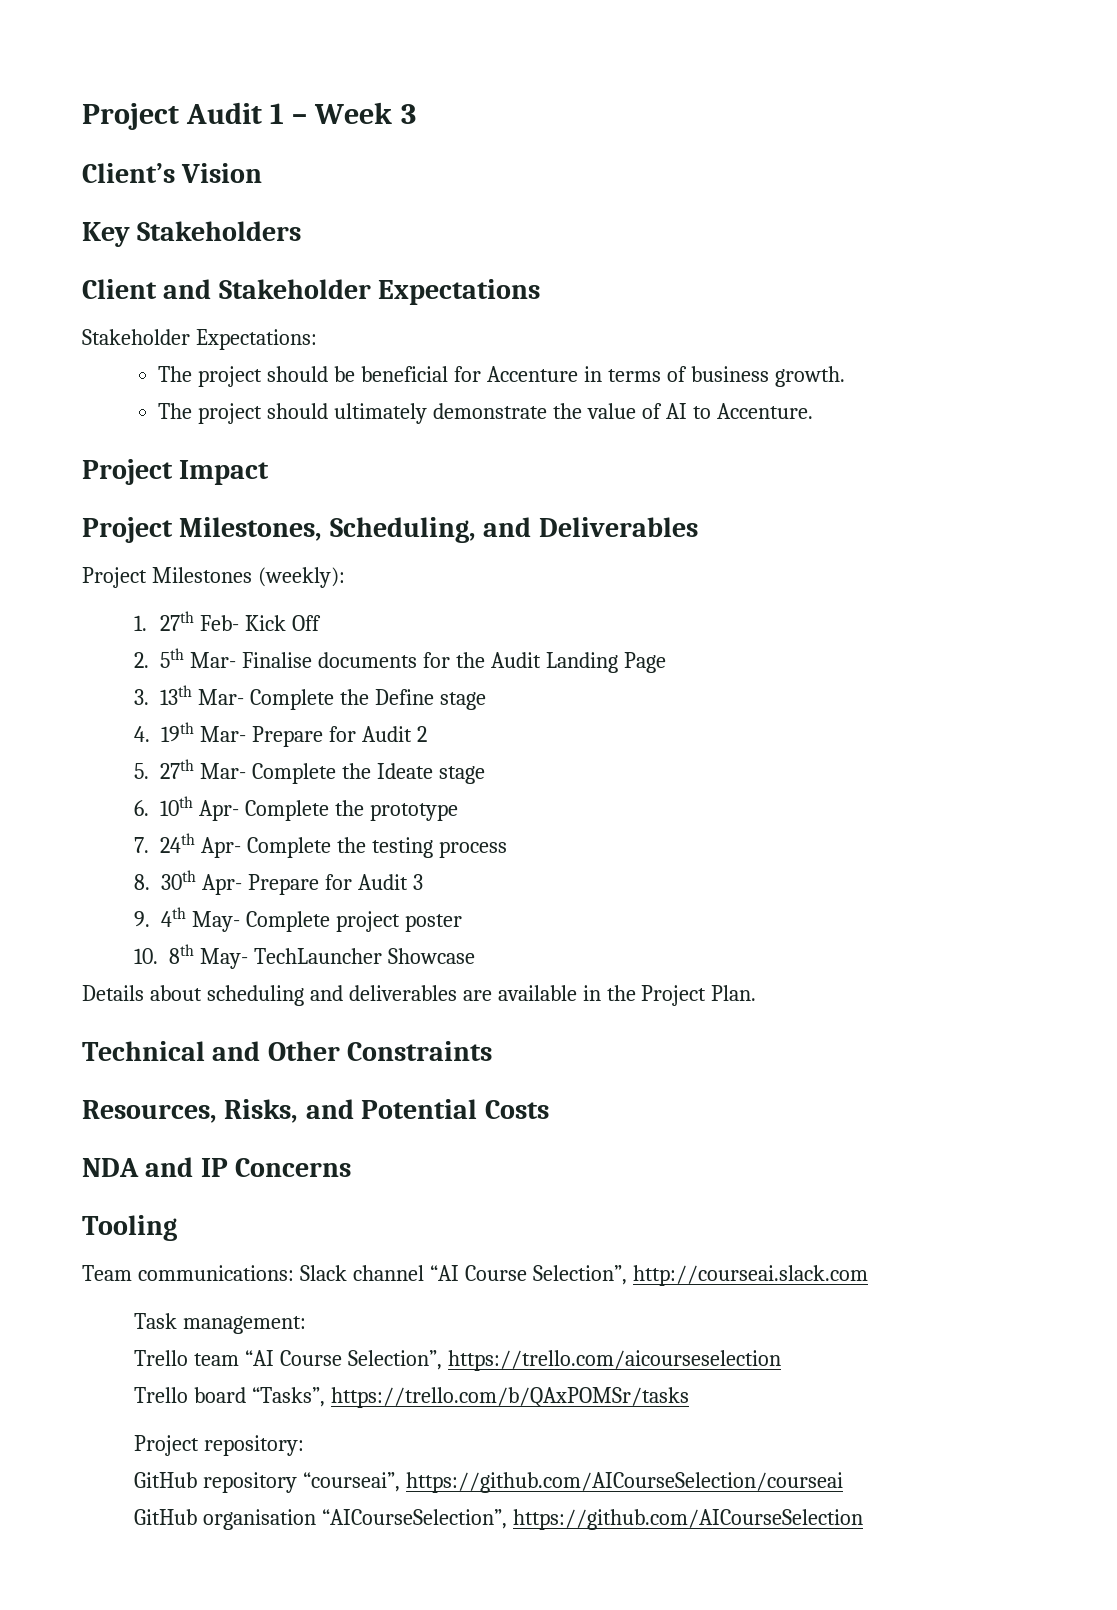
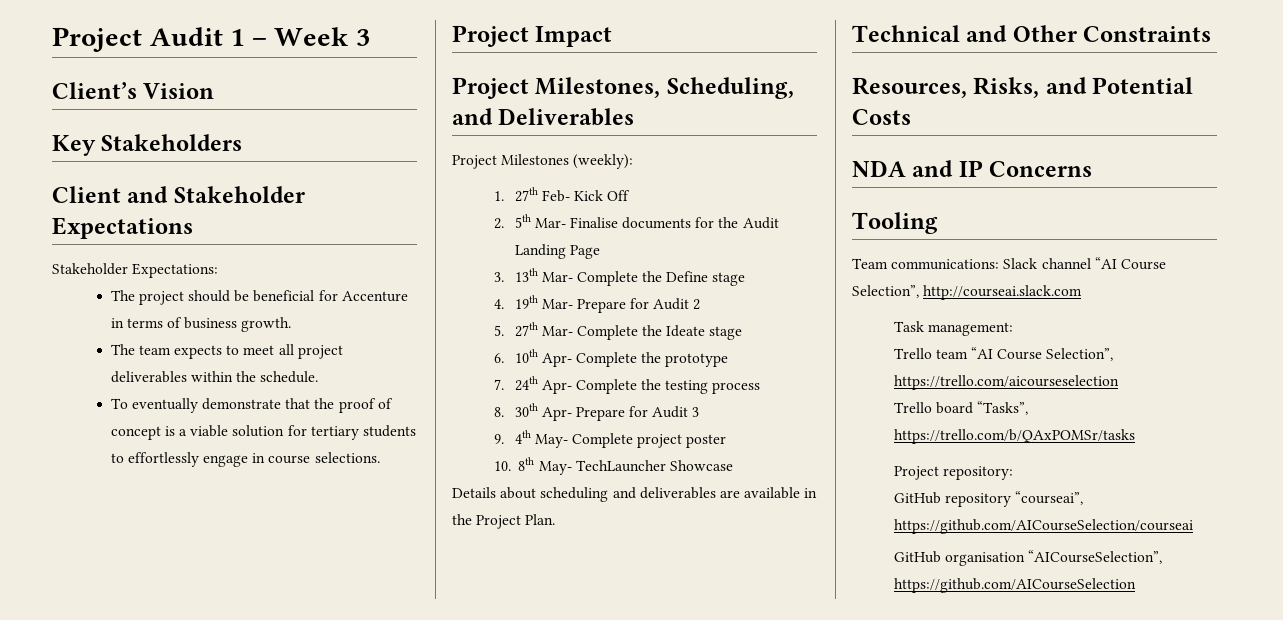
[198,403,813,424] project should ultimately demonstrate the value of AI to Accenture. -> [138,344,343,359] [110,371,319,383] [110,398,393,413] [110,425,417,440] [110,452,380,467] team expects to meet all project deliverables within the schedule. // To eventually demonstrate that the proof of concept is a viable solution for tertiary students to effortlessly engage in course selections.

